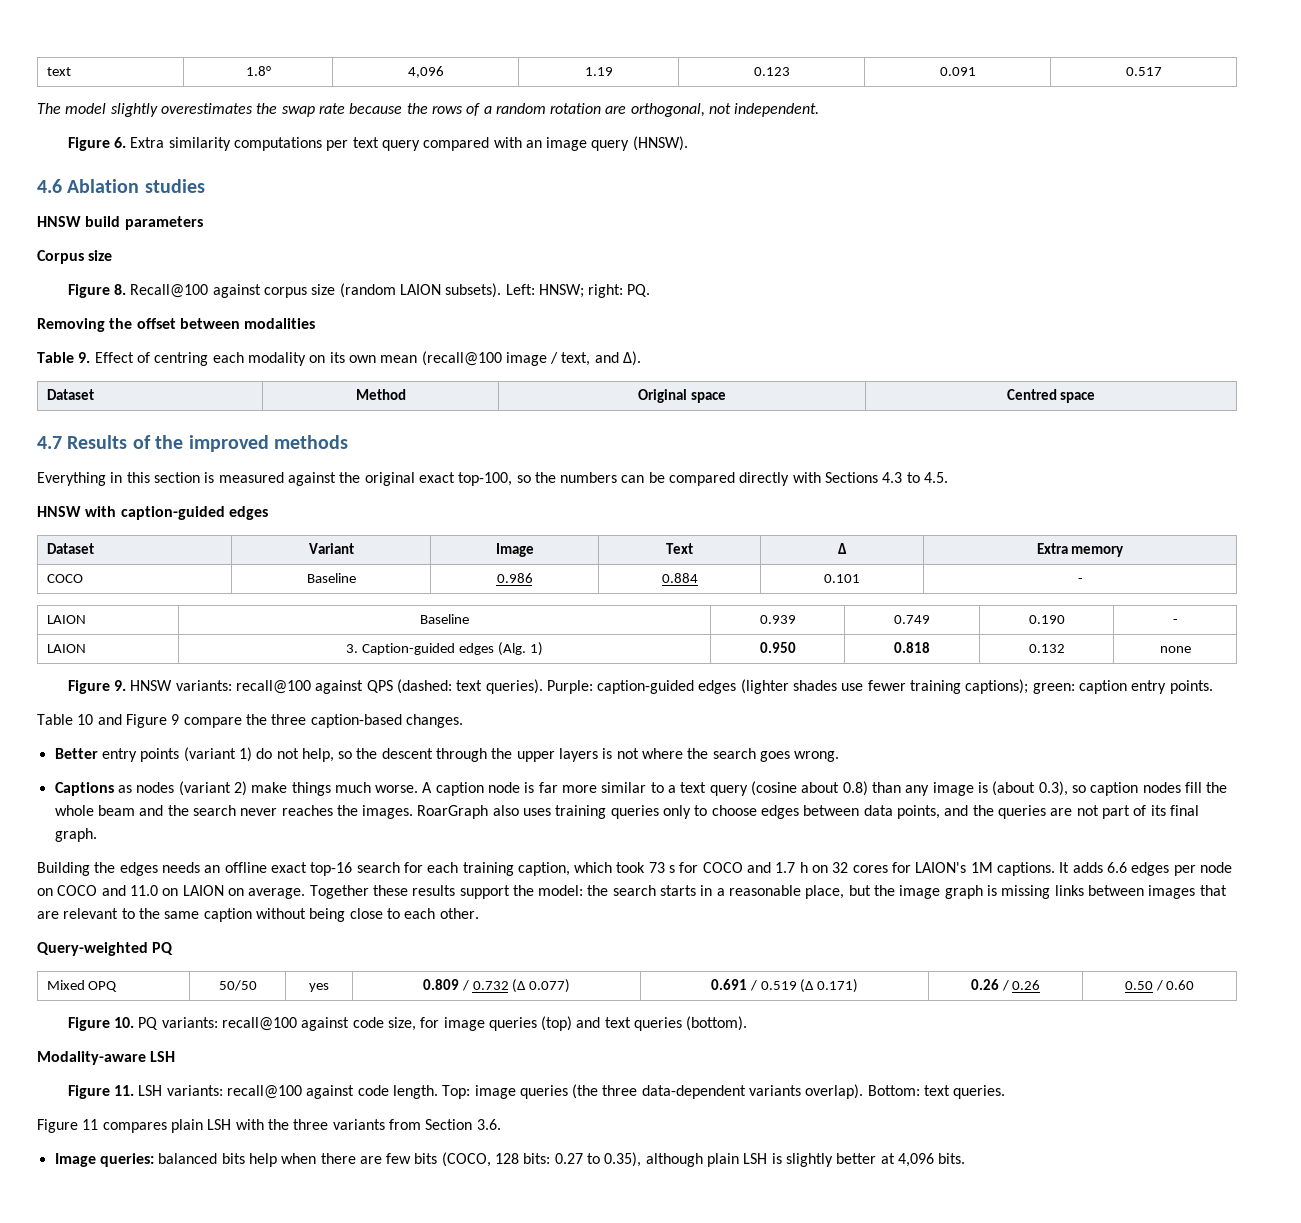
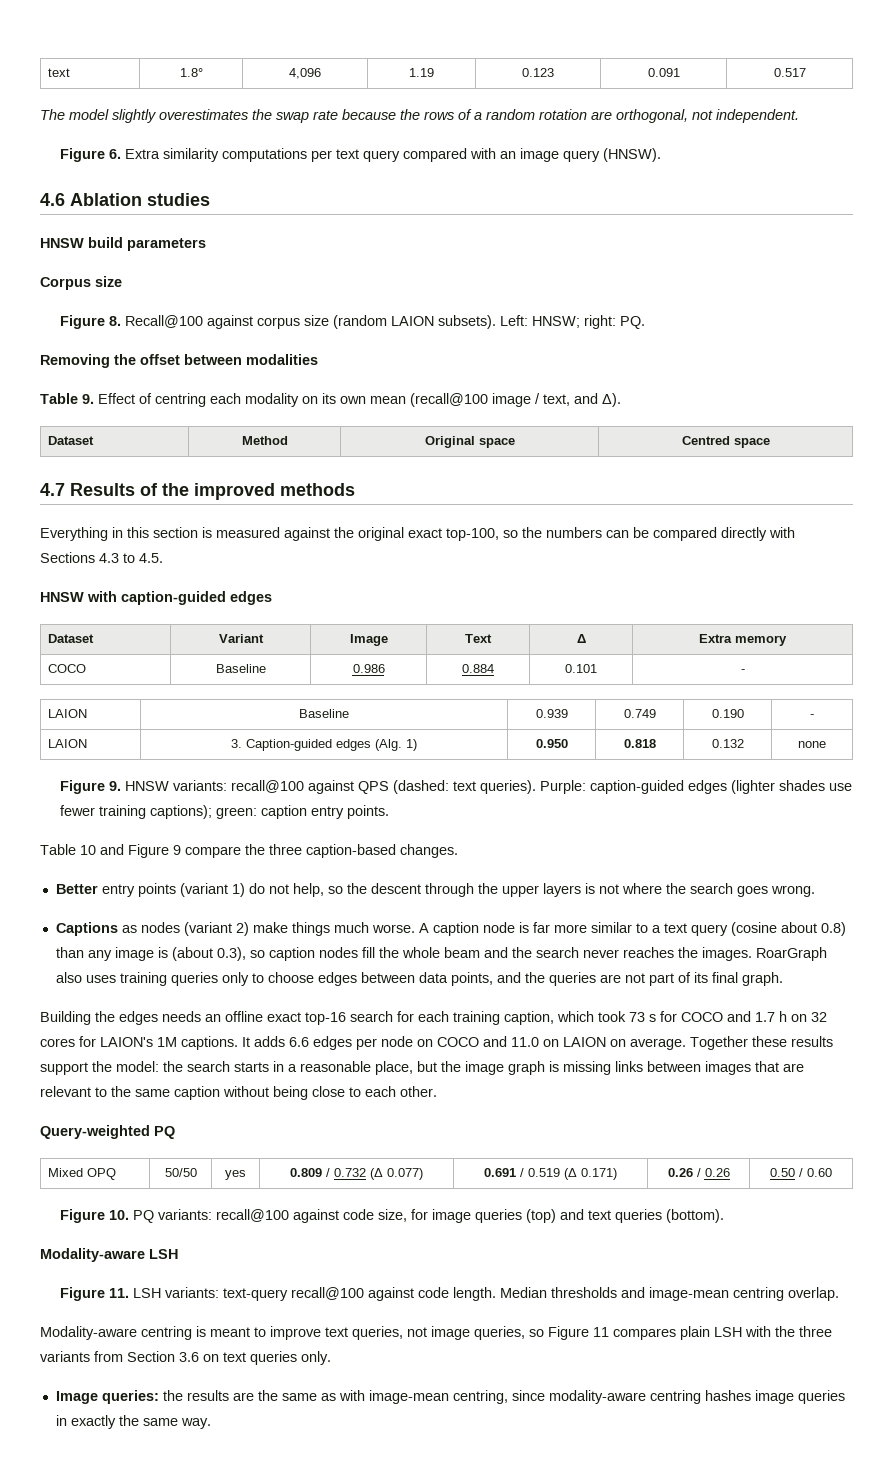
(223, 1090) none -> [223,1288,289,1301] text-query
[442,1084,1006,1099] Top: image queries (the three data-dependent variants overlap). Bottom: text queries. // -> [500,1287,840,1301] [40,1326,544,1340] Median thresholds and image-mean centring overlap. // Modality-aware centring is meant to improve text queries, not image queries, so
[476,1119,501,1130] [54,1152,966,1167] 3.6. // Image queries: balanced bits help when there are few bits (COCO, 128 bits: 0.27 to 0.35), although plain LSH is slightly better at 4,096 bits. -> [179,1351,331,1365] [55,1390,845,1404] [55,1415,211,1429] 3.6 on text queries only. // Image queries: the results are the same as with image-mean centring, since modality-aware centring hashes image queries in exactly the same way.

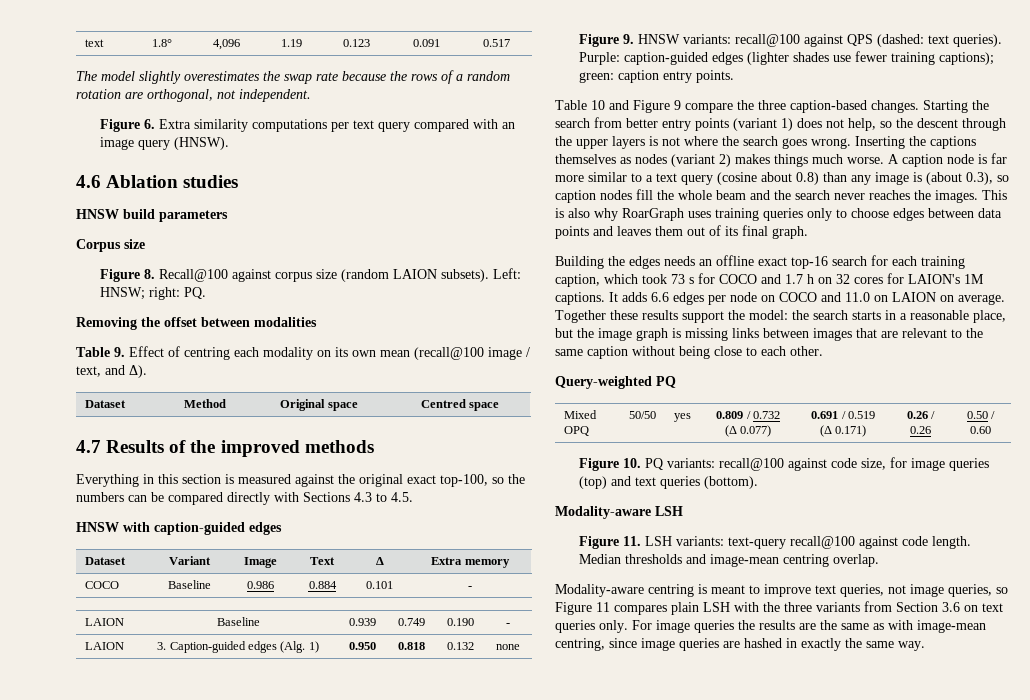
[55,884,98,894] // Better -> [923,100,989,113] [555,117,658,128] Starting the search from better
[248,883,265,894] do -> [797,118,822,128] does
[55,922,118,936] // Captions -> [855,136,976,149] [555,154,616,164] Inserting the captions themselves
[252,922,288,933] make -> [735,154,770,164] makes
[755,947,827,961] [55,972,82,983] RoarGraph also -> [982,190,1007,200] [555,208,684,221] This is also why RoarGraph
[450,972,674,986] points, and the queries are not part -> [555,226,705,239] points and leaves them out
[55,1390,159,1404] // Image queries: -> [632,620,734,633] For image queries
[548,1390,845,1404] modality-aware centring hashes image queries -> [641,638,782,651] image queries are hashed

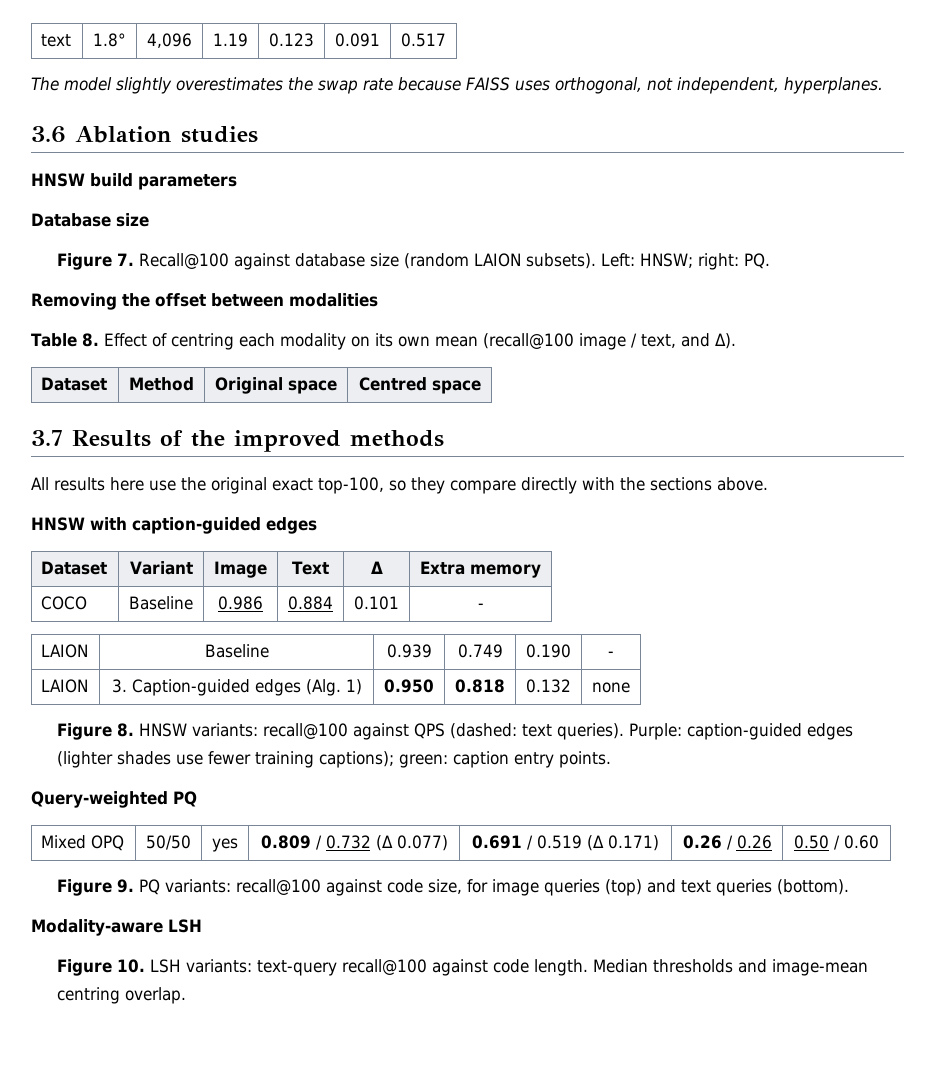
[390,70,510,84] [76,89,311,102] [99,119,515,132] [99,137,229,150] [76,175,101,188] the rows of a random rotation are orthogonal, not independent. // Figure 6. Extra similarity computations per text query compared with an image query (HNSW). // 4.6 -> [466,77,883,94] [31,126,66,143] FAISS uses orthogonal, not independent, hyperplanes. // 3.6
[76,239,121,252] Corpus -> [31,213,111,227] Database
[143,269,155,279] 8. -> [116,253,134,266] 7.
[274,272,312,282] corpus -> [294,253,365,267] database
[114,347,125,357] 9. -> [81,333,99,347] 8.
[76,440,101,453] 4.7 -> [31,430,63,446] 3.7
[76,474,334,487] Everything in this section is measured against -> [31,477,176,491] All results here use
[508,474,525,484] [76,492,413,505] the numbers can be compared directly with Sections 4.3 to 4.5. -> [411,477,768,494] they compare directly with the sections above.
[622,34,634,44] 9. -> [116,723,134,737] 8.
[555,100,989,113] [555,117,1006,131] [555,136,976,149] [555,153,1007,167] [555,172,1009,185] [555,189,1007,203] [555,208,1002,221] [555,225,808,239] [555,255,965,269] [555,273,984,287] [555,292,1005,305] [555,310,1006,323] [555,328,983,341] [555,346,823,359] // Table 10 and Figure 9 compare the three caption-based changes. Starting the search from better entry points (variant 1) does not help, so the descent through the upper layers is not where the search goes wrong. Inserting the captions themselves as nodes (variant 2) makes things much worse. A caption node is far more similar to a text query (cosine about 0.8) than any image is (about 0.3), so caption nodes fill the whole beam and the search never reaches the images. This is also why RoarGraph uses training queries only to choose edges between data points and leaves them out of its final graph. // Building the edges needs an offline exact top-16 search for each training caption, which took 73 s for COCO and 1.7 h on 32 cores for LAION's 1M captions. It adds 6.6 edges per node on COCO and 11.0 on LAION on average. Together these results support the model: the search starts in a reasonable place, but the image graph is missing links between images that are relevant to the same caption without being close to each other. -> (611, 759) none
[622,458,641,468] 10. -> [116,879,134,893] 9.
[622,536,641,546] 11. -> [116,959,145,973] 10.
[555,584,1008,597] [555,601,1003,615] [555,620,986,633] [555,638,925,651] // Modality-aware centring is meant to improve text queries, not image queries, so Figure 11 compares plain LSH with the three variants from Section 3.6 on text queries only. For image queries the results are the same as with image-mean centring, since image queries are hashed in exactly the same way. -> (186, 995) none

